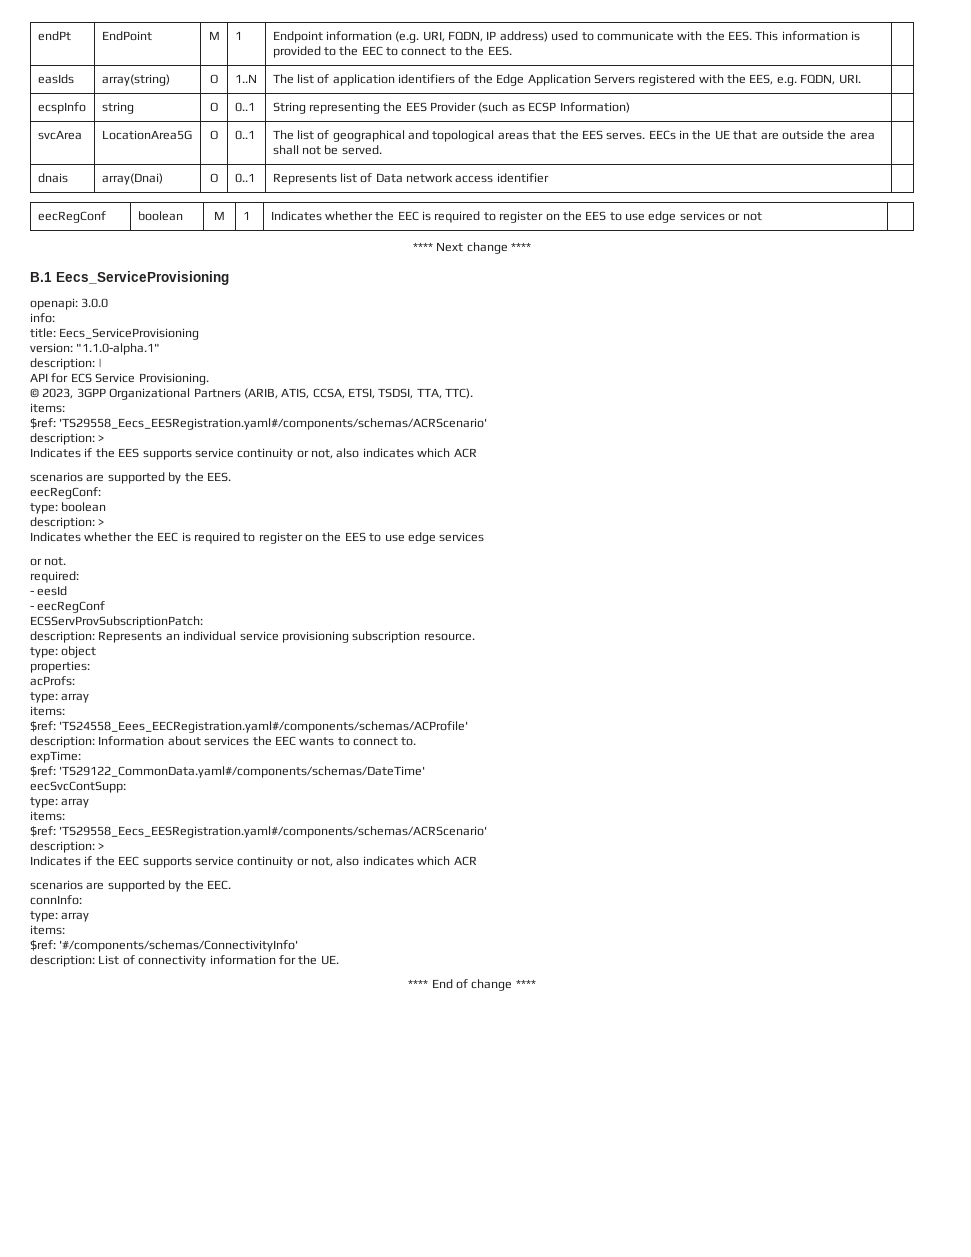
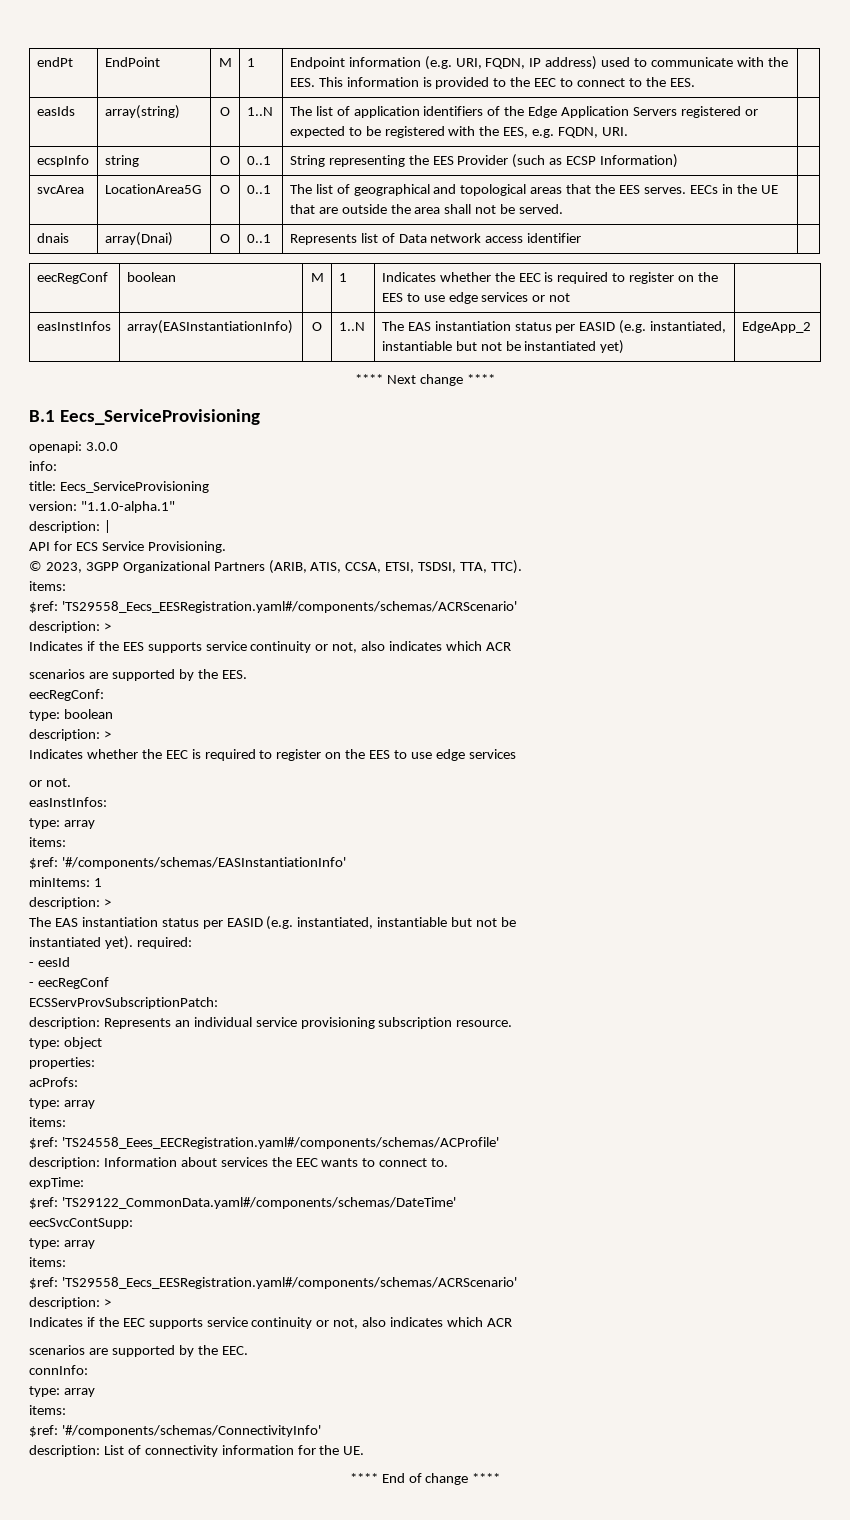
(696, 80) none -> [744,109,758,116] [289,126,445,138] or expected to be registered
(762, 216) none -> [36,321,111,331] [126,320,293,334] [312,322,322,331] [338,322,365,331] [381,320,727,334] [381,340,625,354] [741,321,811,333] // easInstInfos | array(EASInstantiationInfo) | O | 1..N | The EAS instantiation status per EASID (e.g. instantiated, instantiable but not be instantiated yet) | EdgeApp_2
(67, 561) none -> [29,797,107,807] [29,818,95,829] [29,837,66,847] [29,857,346,869] [29,877,102,887] [29,897,111,909] [29,916,517,930] [29,936,133,950] easInstInfos: // type: array // items: // $ref: '#/components/schemas/EASInstantiationInfo' // minItems: 1 // description: > // The EAS instantiation status per EASID (e.g. instantiated, instantiable but not be // instantiated yet).

